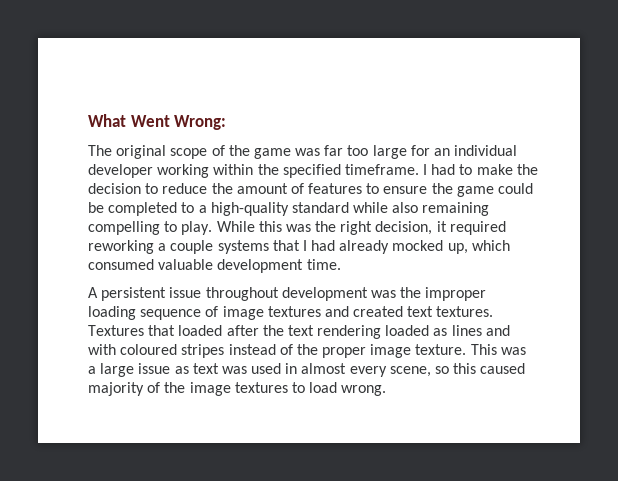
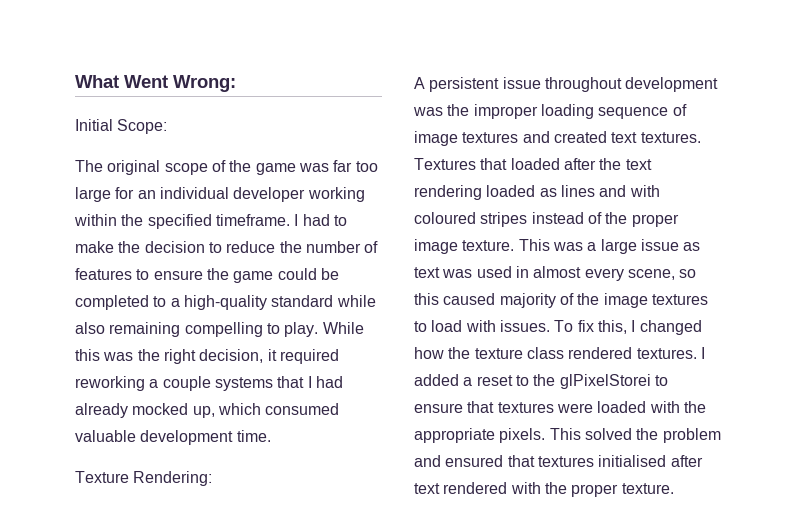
(227, 122) none -> [75,119,168,134] // Initial Scope:
[236,183,288,194] amount -> [305,241,361,253] number
(341, 264) none -> [75,471,213,486] // Texture Rendering:
[341,385,387,396] wrong. -> [465,320,702,335] [414,347,705,359] [414,374,668,389] [414,401,706,413] [414,428,721,443] [414,455,703,467] [414,482,674,497] with issues. To fix this, I changed how the texture class rendered textures. I added a reset to the glPixelStorei to ensure that textures were loaded with the appropriate pixels. This solved the problem and ensured that textures initialised after text rendered with the proper texture.

